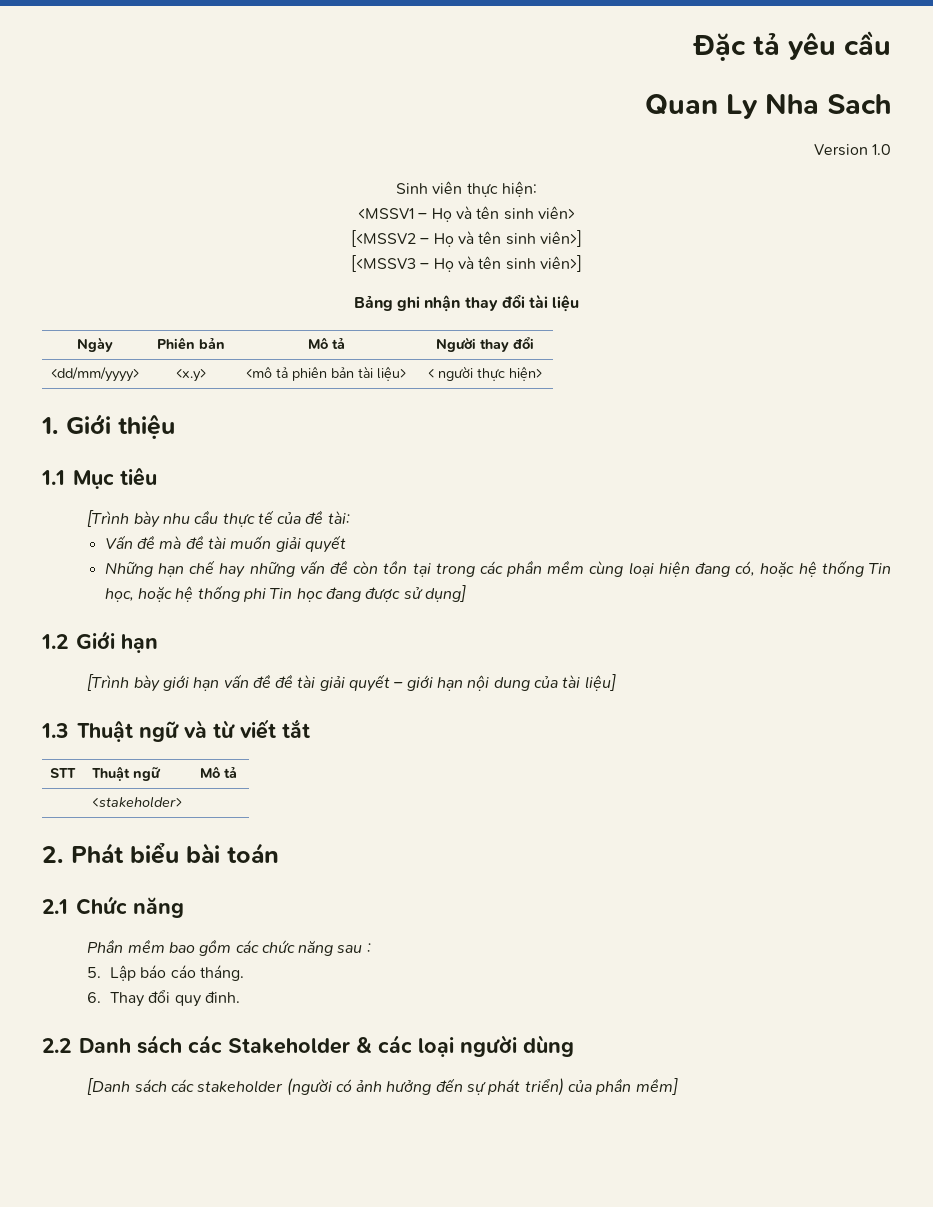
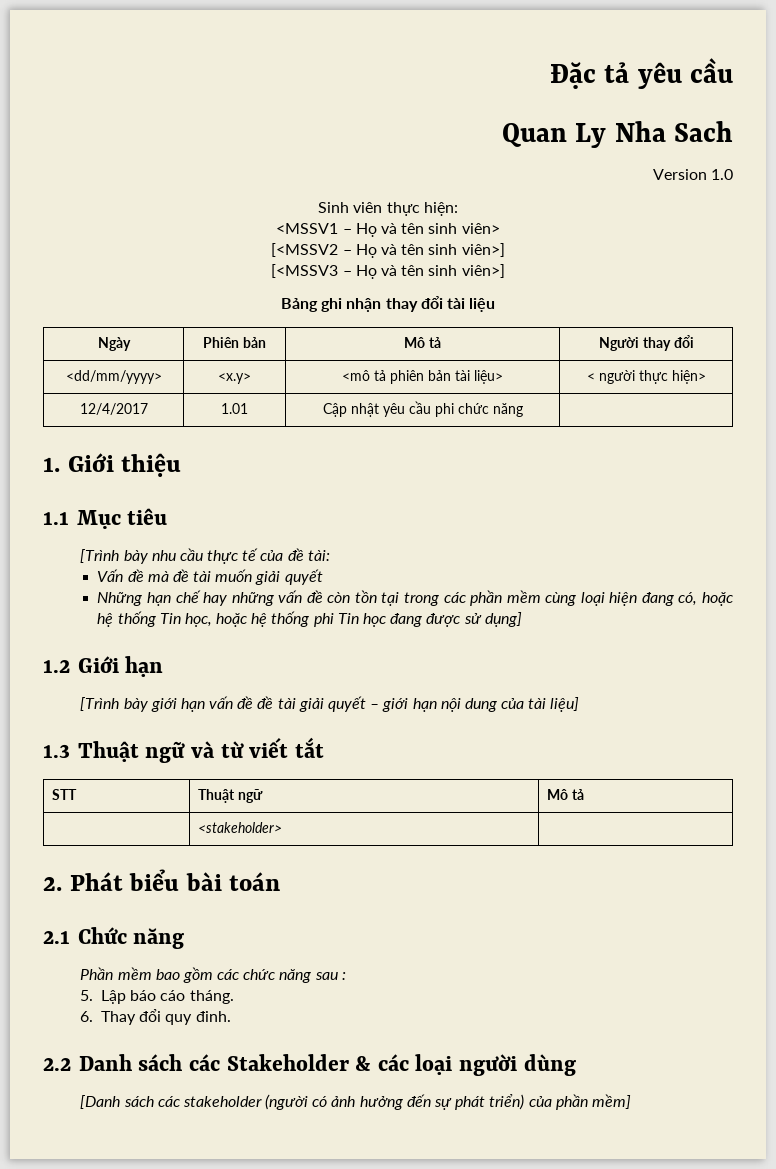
(542, 374) none -> [79,403,148,415] [221,403,248,414] [322,401,523,417] // 12/4/2017 | 1.01 | Cập nhật yêu cầu phi chức năng |

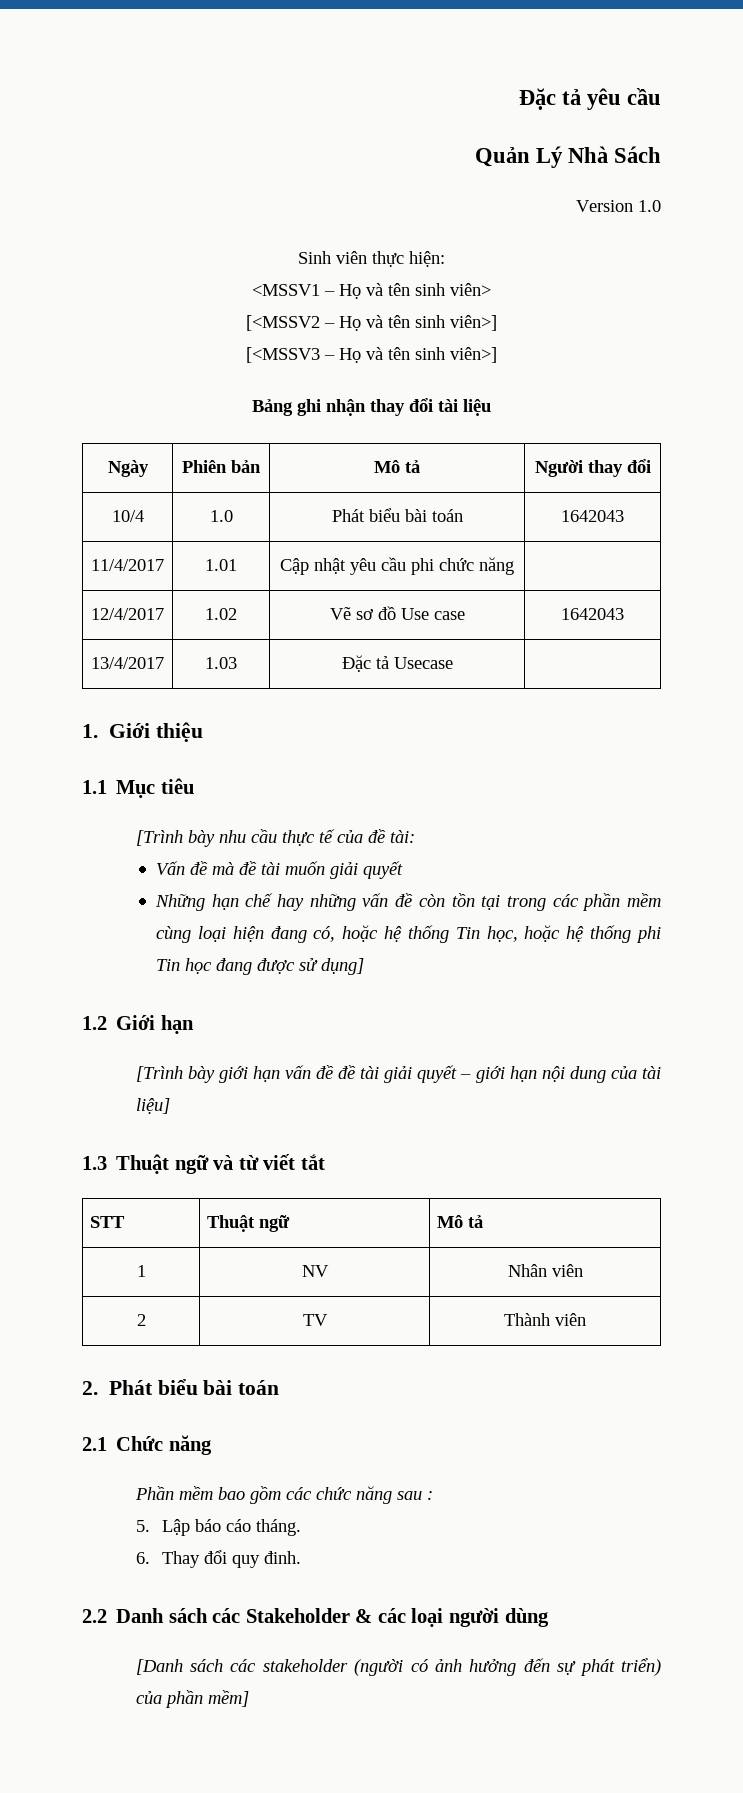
[501,121,733,148] Quan Ly Nha Sach -> [474,146,661,168] Quản Lý Nhà Sách
[65,370,162,384] [218,373,251,384] [341,370,503,384] [586,370,706,384] [79,403,148,415] <dd/mm/yyyy> | <x.y> | <mô tả phiên bản tài liệu> | < người thực hiện> // 12/4/2017 -> [111,510,144,522] [209,510,233,522] [331,508,463,522] [561,510,624,522] [91,559,164,571] 10/4 | 1.0 | Phát biểu bài toán | 1642043 // 11/4/2017
(523, 410) none -> [91,608,164,620] [205,608,237,620] [329,606,465,620] [561,608,624,620] [91,657,164,669] [205,657,237,669] [341,655,453,672] // 12/4/2017 | 1.02 | Vẽ sơ đồ Use case | 1642043 // 13/4/2017 | 1.03 | Đặc tả Usecase |
[198,822,283,833] | <stakeholder> | -> [136,1265,146,1277] [301,1265,329,1277] [507,1264,583,1277] [136,1314,146,1326] [302,1314,328,1326] [504,1313,586,1326] 1 | NV | Nhân viên // 2 | TV | Thành viên

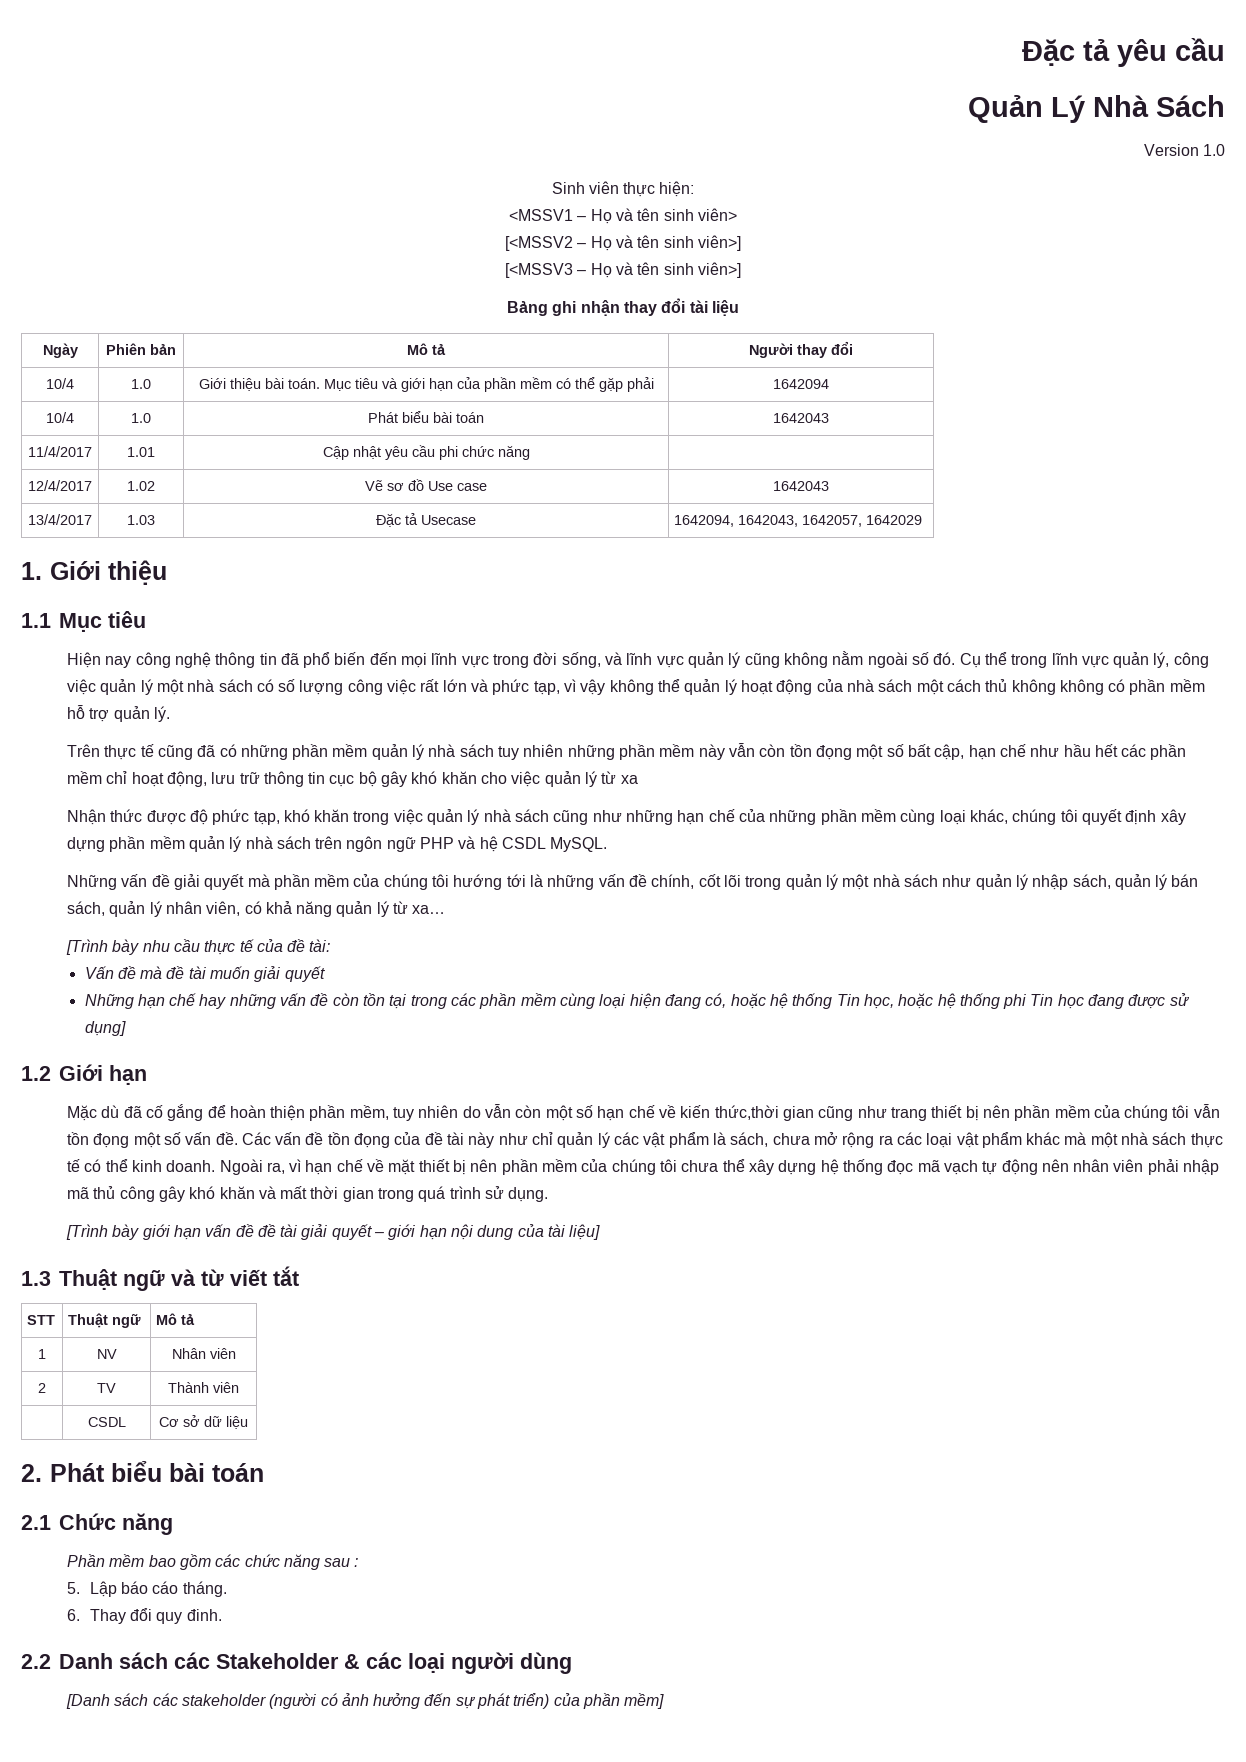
(651, 466) none -> [46,378,74,389] [131,379,151,389] [198,377,654,392] [773,379,829,389] // 10/4 | 1.0 | Giới thiệu bài toán. Mục tiêu và giới hạn của phần mềm có thể gặp phải | 1642094
(453, 663) none -> [674,515,923,527] 1642094, 1642043, 1642057, 1642029
(194, 786) none -> [66,651,1209,668] [66,679,1205,695] [66,705,170,722] [66,743,1187,760] [66,771,638,787] [66,809,1186,825] [66,836,608,852] [66,874,1199,890] [66,901,446,917] // Hiện nay công nghệ thông tin đã phổ biến đến mọi lĩnh vực trong đời sống, và lĩnh vực quản lý cũng không nằm ngoài số đó. Cụ thể trong lĩnh vực quản lý, công việc quản lý một nhà sách có số lượng công việc rất lớn và phức tạp, vì vậy không thể quản lý hoạt động của nhà sách một cách thủ không không có phần mềm hỗ trợ quản lý. // Trên thực tế cũng đã có những phần mềm quản lý nhà sách tuy nhiên những phần mềm này vẫn còn tồn đọng một số bất cập, hạn chế như hầu hết các phần mềm chỉ hoạt động, lưu trữ thông tin cục bộ gây khó khăn cho việc quản lý từ xa // Nhận thức được độ phức tạp, khó khăn trong việc quản lý nhà sách cũng như những hạn chế của những phần mềm cùng loại khác, chúng tôi quyết định xây dựng phần mềm quản lý nhà sách trên ngôn ngữ PHP và hệ CSDL MySQL. // Những vấn đề giải quyết mà phần mềm của chúng tôi hướng tới là những vấn đề chính, cốt lõi trong quản lý một nhà sách như quản lý nhập sách, quản lý bán sách, quản lý nhân viên, có khả năng quản lý từ xa…
(194, 1024) none -> [66,1104,1220,1121] [66,1132,1223,1148] [66,1159,1220,1175] [66,1186,549,1202] // Mặc dù đã cố gắng để hoàn thiện phần mềm, tuy nhiên do vẫn còn một số hạn chế về kiến thức,thời gian cũng như trang thiết bị nên phần mềm của chúng tôi vẫn tồn đọng một số vấn đề. Các vấn đề tồn đọng của đề tài này như chỉ quản lý các vật phẩm là sách, chưa mở rộng ra các loại vật phẩm khác mà một nhà sách thực tế có thể kinh doanh. Ngoài ra, vì hạn chế về mặt thiết bị nên phần mềm của chúng tôi chưa thể xây dựng hệ thống đọc mã vạch tự động nên nhân viên phải nhập mã thủ công gây khó khăn và mất thời gian trong quá trình sử dụng.
(586, 1319) none -> [87,1417,126,1427] [159,1415,248,1429] // | CSDL | Cơ sở dữ liệu

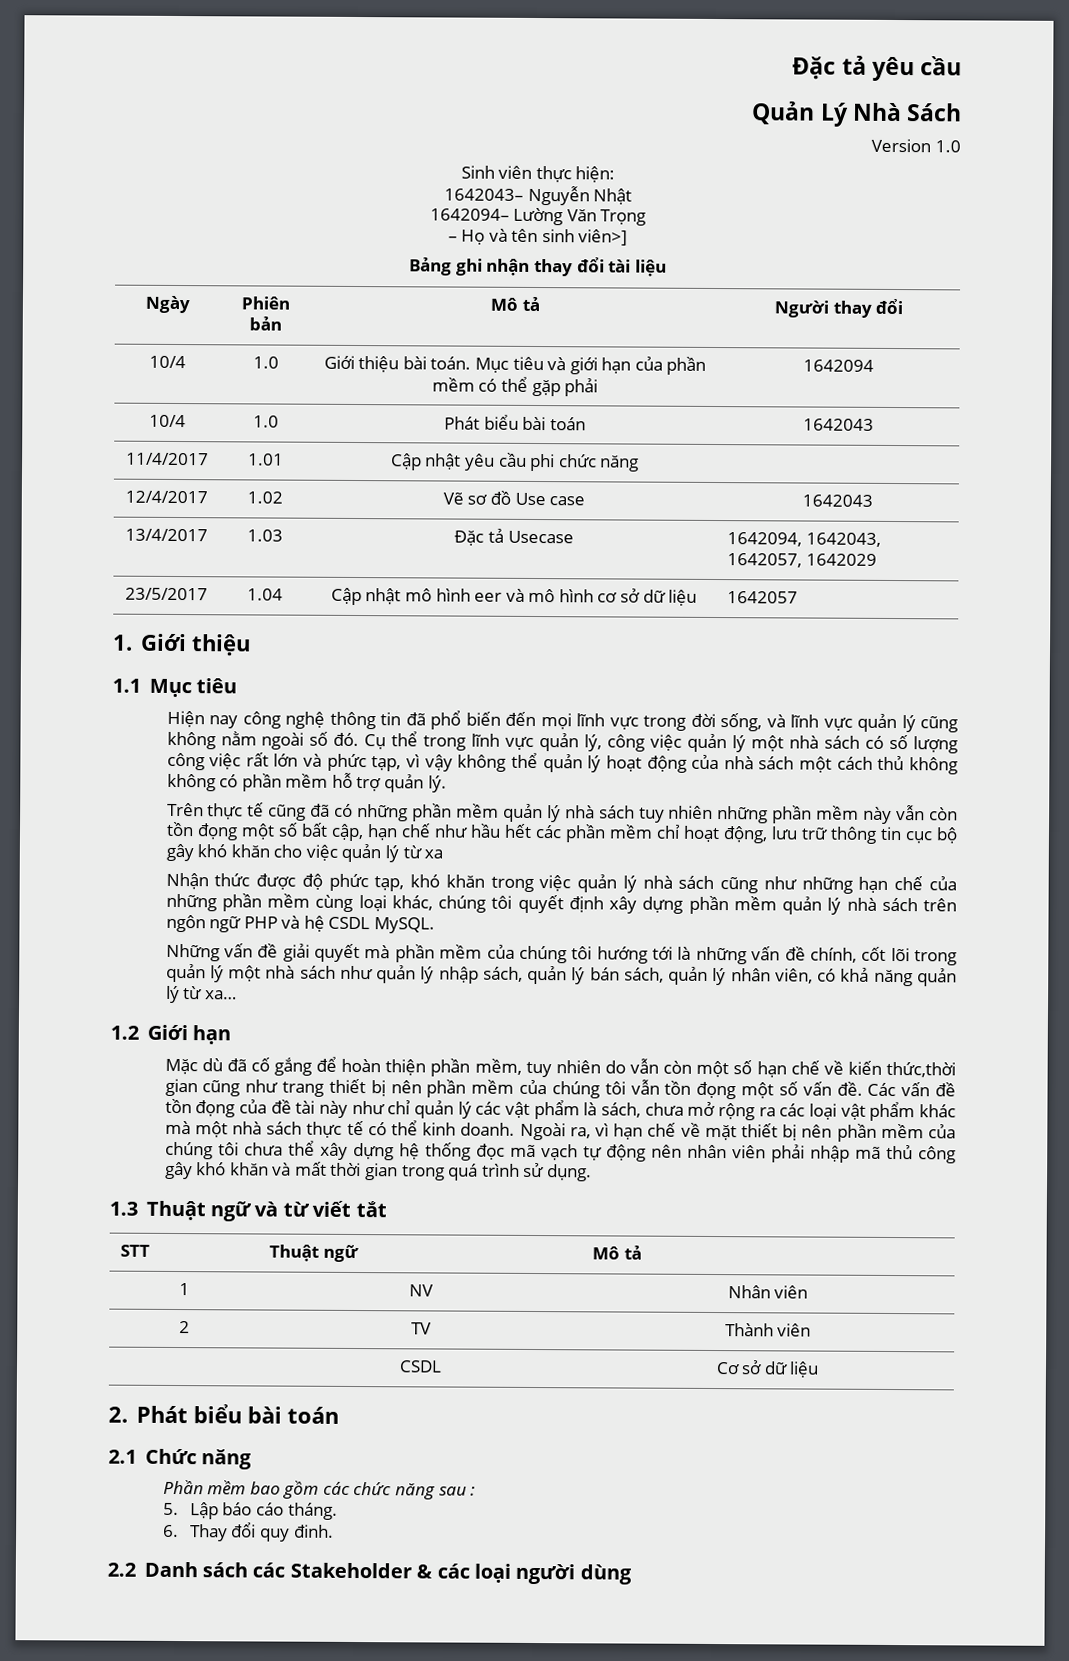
[509,208,737,224] [505,235,741,251] [505,263,574,278] <MSSV1 – Họ và tên sinh viên> // [<MSSV2 – Họ và tên sinh viên>] // [<MSSV3 -> [443,185,633,206] [429,207,647,226] 1642043– Nguyễn Nhật // 1642094– Lường Văn Trọng //
(923, 520) none -> [124,587,208,601] [246,588,283,601] [330,587,698,606] [726,591,798,604] // 23/5/2017 | 1.04 | Cập nhật mô hình eer và mô hình cơ sở dữ liệu | 1642057
[65,939,331,955] [84,966,325,982] [84,993,1190,1009] [84,1021,126,1036] // [Trình bày nhu cầu thực tế của đề tài: // Vấn đề mà đề tài muốn giải quyết // Những hạn chế hay những vấn đề còn tồn tại trong các phần mềm cùng loại hiện đang có, hoặc hệ thống Tin học, hoặc hệ thống phi Tin học đang được sử dụng] -> (237, 995) none
[65,1224,601,1240] // [Trình bày giới hạn vấn đề đề tài giải quyết – giới hạn nội dung của tài liệu] -> (593, 1173) none
[65,1693,665,1709] // [Danh sách các stakeholder (người có ảnh hưởng đến sự phát triển) của phần mềm] -> (632, 1574) none

